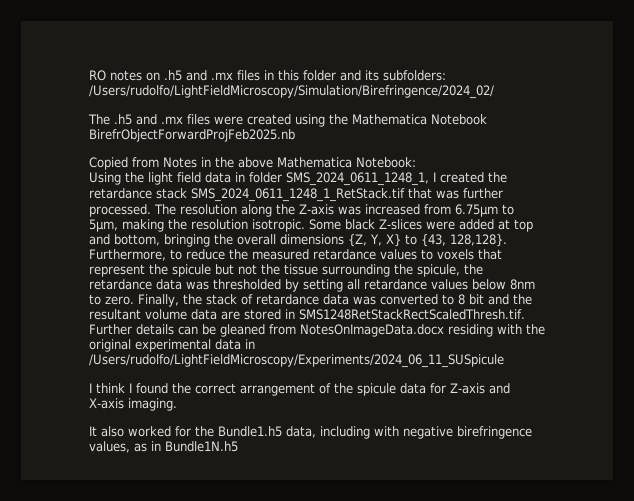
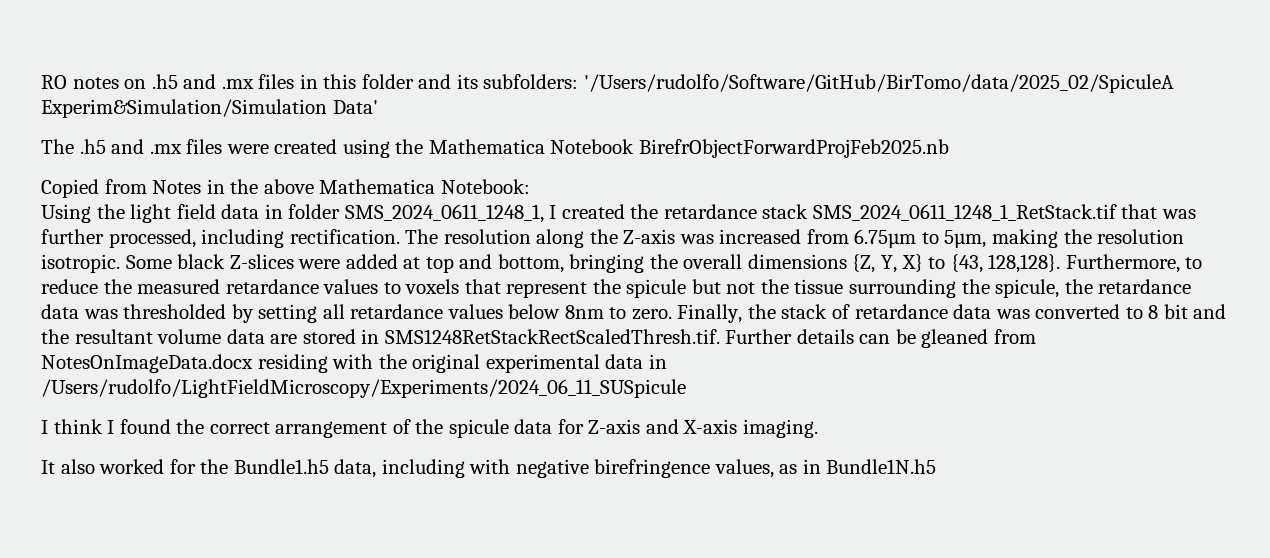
[89,85,494,99] /Users/rudolfo/LightFieldMicroscopy/Simulation/Birefringence/2024_02/ -> [583,74,1174,93] [41,99,378,118] '/Users/rudolfo/Software/GitHub/BirTomo/data/2025_02/SpiculeA Experim&Simulation/Simulation Data'
[89,204,151,217] processed. -> [108,229,400,248] processed, including rectification.

